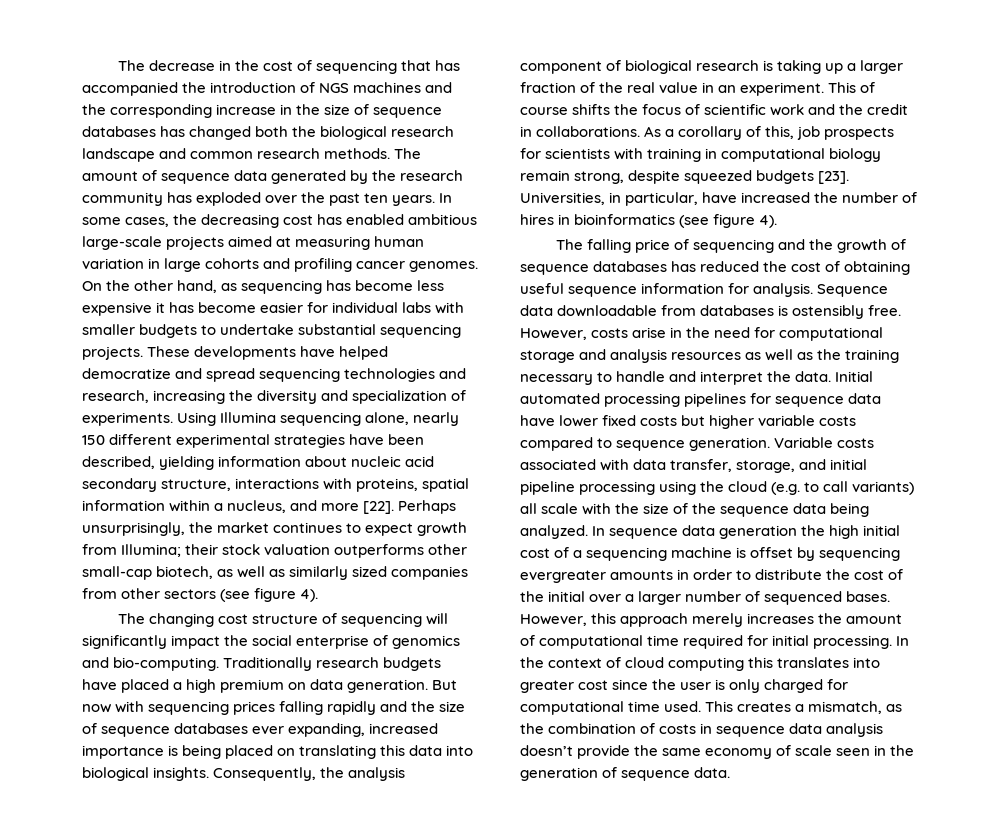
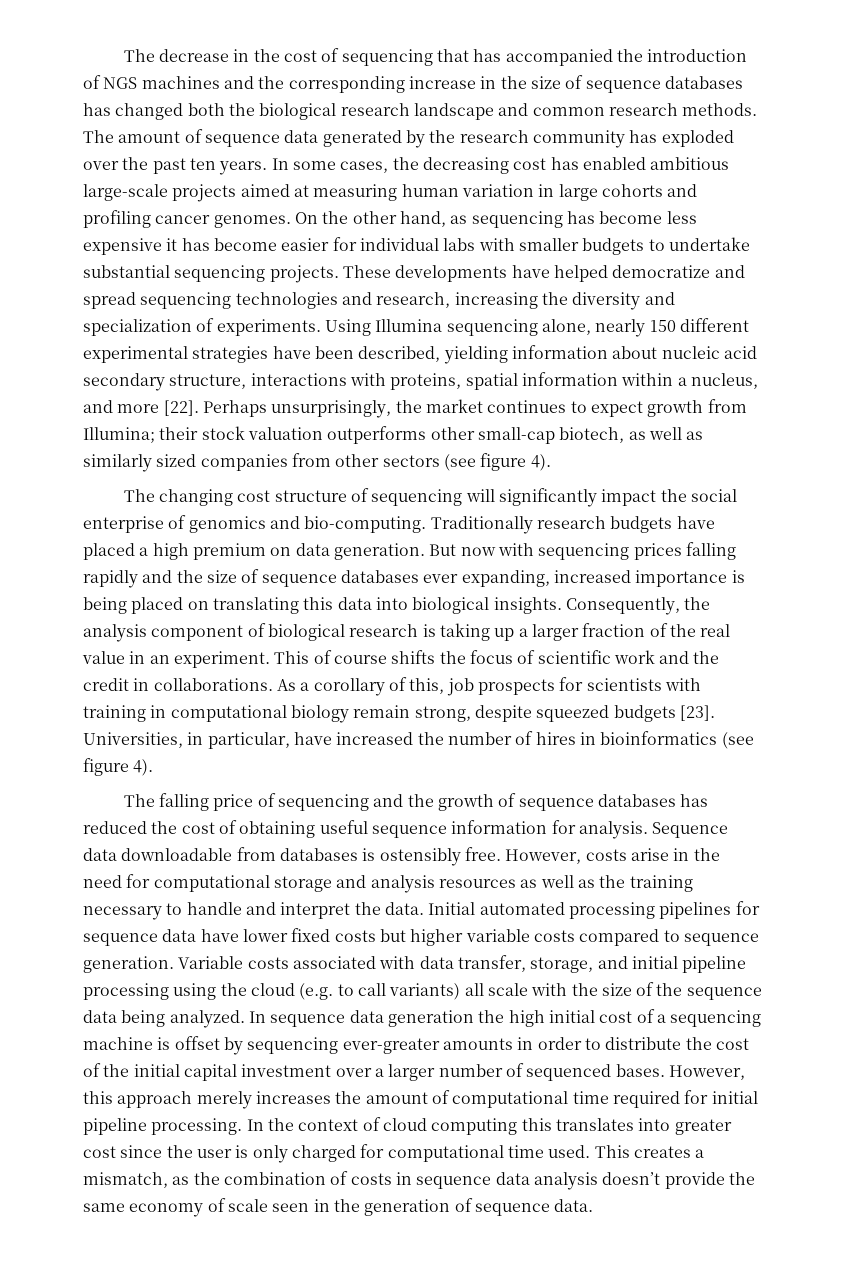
[520,570,606,583] evergreater -> [342,1038,440,1054] ever-greater
(586, 596) none -> [183,1064,332,1081] capital investment
(810, 640) none -> [83,1118,147,1135] pipeline

